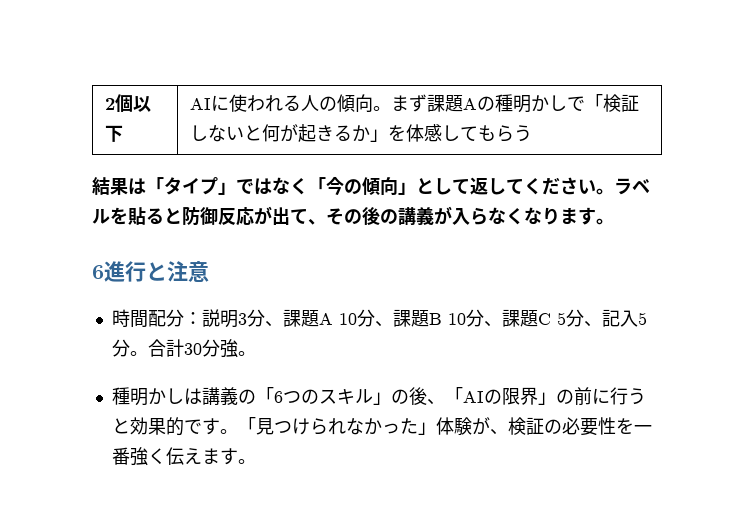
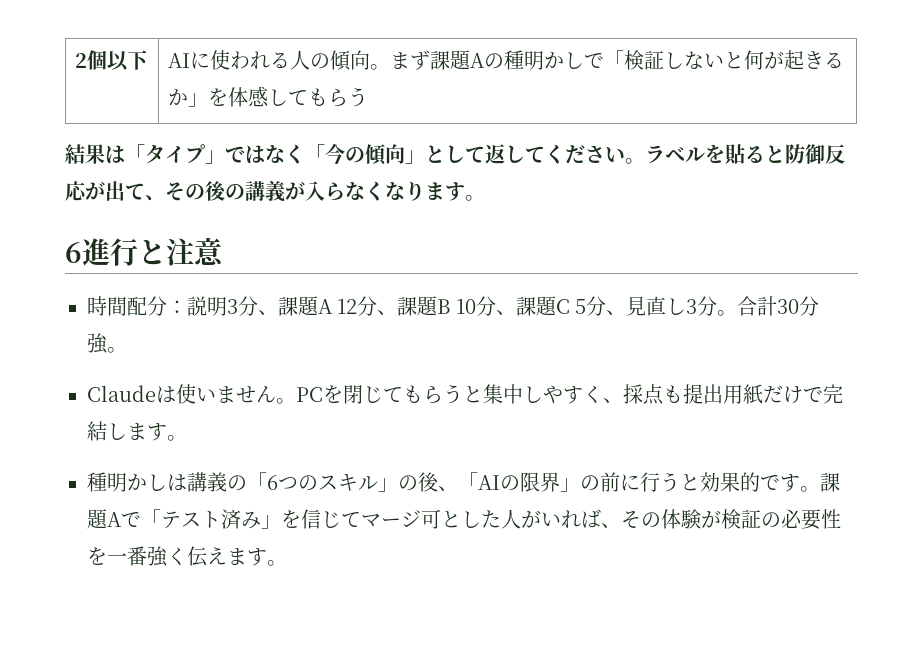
[338,313,357,325] 10 -> [337,299,358,314] 12
[601,309,647,327] 記入5 -> [626,296,698,316] 見直し3
(256, 353) none -> [87,384,843,405] [87,421,187,441] // Claudeは使いません。PCを閉じてもらうと集中しやすく、採点も提出用紙だけで完結します。
[237,417,508,436] 「見つけられなかった」体験が、 -> [820,472,840,492] [87,509,721,529] 課題Aで「テスト済み」を信じてマージ可とした人がいれば、その体験が

